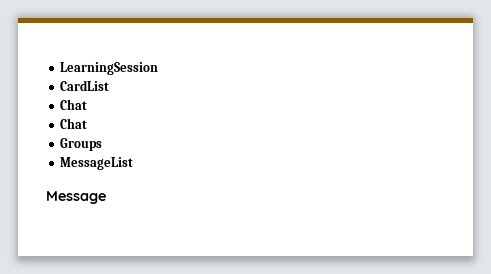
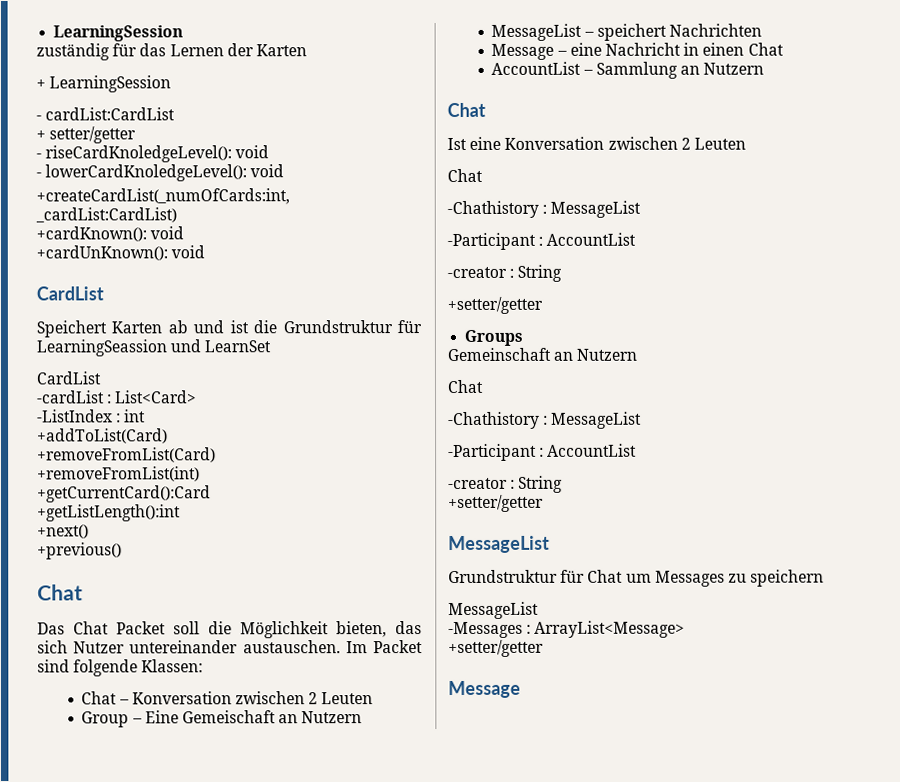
[60,62,159,75] [60,80,110,91] [60,99,88,110] [60,118,88,129] [60,138,103,151] [60,157,134,170] LearningSession // CardList // Chat // Chat // Groups // MessageList -> [53,25,184,42] [36,43,307,61] [36,75,172,93] [36,107,176,121] [36,126,137,144] [36,145,270,163] [36,164,285,182] [36,188,290,205] [35,207,177,223] [36,226,185,242] [36,245,206,261] [36,286,104,301] [36,320,422,338] [36,339,272,357] [36,371,101,385] [36,390,198,404] [37,409,147,423] [37,428,168,444] [37,447,216,463] [37,466,200,482] [37,485,211,503] [37,504,181,522] [37,524,89,539] [37,542,122,560] [37,584,83,601] [37,621,422,639] [37,640,423,654] [37,659,204,677] [81,691,374,705] [81,710,363,728] [491,23,763,41] [491,42,784,60] [491,61,765,79] [447,102,486,118] [447,136,746,151] [447,168,483,183] [447,200,642,219] [447,232,637,251] [447,264,563,282] [447,296,543,315] [464,329,524,346] [447,347,638,362] [447,379,484,394] [448,411,643,430] [448,443,638,462] [448,475,564,493] [448,494,544,513] [448,535,550,554] [448,569,825,587] [448,601,539,620] [448,620,686,639] [448,639,544,658] LearningSession // zuständig für das Lernen der Karten // + LearningSession // - cardList:CardList // + setter/getter // - riseCardKnoledgeLevel(): void // - lowerCardKnoledgeLevel(): void // +createCardList(_numOfCards:int, _cardList:CardList) // +cardKnown(): void // +cardUnKnown(): void // CardList // Speichert Karten ab und ist die Grundstruktur für LearningSeassion und LearnSet // CardList // -cardList : List<Card> // -ListIndex : int // +addToList(Card) // +removeFromList(Card) // +removeFromList(int) // +getCurrentCard():Card // +getListLength():int // +next() // +previous() // Chat // Das Chat Packet soll die Möglichkeit bieten, das sich Nutzer untereinander austauschen. Im Packet sind folgende Klassen: // Chat – Konversation zwischen 2 Leuten // Group – Eine Gemeischaft an Nutzern // MessageList – speichert Nachrichten // Message – eine Nachricht in einen Chat // AccountList – Sammlung an Nutzern // Chat // Ist eine Konversation zwischen 2 Leuten // Chat // -Chathistory : MessageList // -Participant : AccountList // -creator : String // +setter/getter // Groups // Gemeinschaft an Nutzern // Chat // -Chathistory : MessageList // -Participant : AccountList // -creator : String // +setter/getter // MessageList // Grundstruktur für Chat um Messages zu speichern // MessageList // -Messages : ArrayList<Message> // +setter/getter

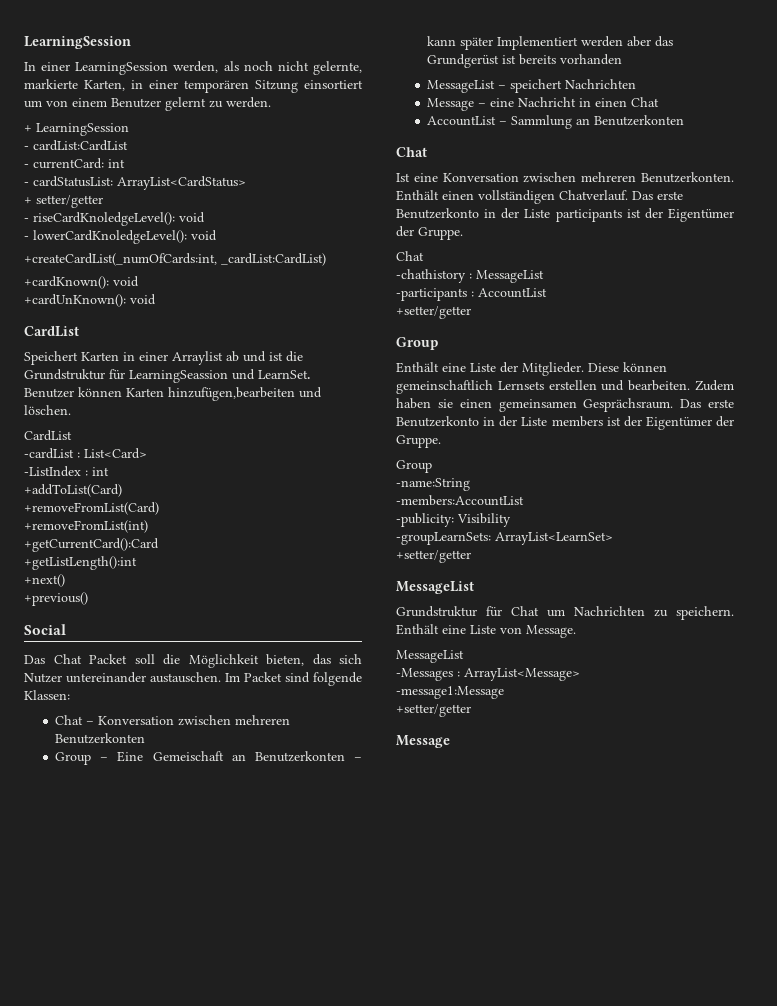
[53,25,184,42] [36,43,307,61] [36,75,172,93] [36,107,176,121] LearningSession // zuständig für das Lernen der Karten // + LearningSession // - cardList:CardList -> [24,36,131,49] [24,61,362,75] [24,79,363,93] [24,97,271,111] [24,123,129,136] [24,140,128,151] [24,158,125,169] [24,176,246,190] LearningSession // In einer LearningSession werden, als noch nicht gelernte, markierte Karten, in einer temporären Sitzung einsortiert um von einem Benutzer gelernt zu werden. // + LearningSession // - cardList:CardList // - currentCard: int // - cardStatusList: ArrayList<CardStatus>
(163, 327) none -> [123,351,223,365] in einer Arraylist
[204,340,272,353] LearnSet -> [258,370,310,379] [24,387,322,401] [24,405,71,415] LearnSet. Benutzer können Karten hinzufügen,bearbeiten und löschen.
[37,584,83,601] Chat -> [24,624,66,635] Social
[308,692,374,705] 2 Leuten -> [235,715,291,725] [55,733,146,744] mehreren Benutzerkonten
[301,711,363,724] Nutzern -> [254,751,362,762] [427,36,674,50] [427,54,623,68] Benutzerkonten – kann später Implementiert werden aber das Grundgerüst ist bereits vorhanden
[703,62,765,75] Nutzern -> [594,115,685,126] Benutzerkonten
[680,137,746,150] [447,168,483,183] [447,200,642,219] [447,232,637,251] [447,264,563,282] [447,296,543,315] [464,329,524,346] [447,347,638,362] [447,379,484,394] [448,411,643,430] [448,443,638,462] [448,475,564,493] 2 Leuten // Chat // -Chathistory : MessageList // -Participant : AccountList // -creator : String // +setter/getter // Groups // Gemeinschaft an Nutzern // Chat // -Chathistory : MessageList // -Participant : AccountList // -creator : String -> [581,172,734,183] [396,190,683,204] [396,208,734,222] [396,226,463,240] [396,251,424,261] [396,269,544,283] [396,288,547,301] [396,306,471,319] [396,337,438,350] [396,362,667,376] [396,380,734,394] [396,398,734,412] [396,416,734,430] [396,435,441,448] [396,460,432,473] [396,478,470,491] [396,495,524,506] [396,513,511,527] [396,532,613,545] mehreren Benutzerkonten. Enthält einen vollständigen Chatverlauf. Das erste Benutzerkonto in der Liste participants ist der Eigentümer der Gruppe. // Chat // -chathistory : MessageList // -participants : AccountList // +setter/getter // Group // Enthält eine Liste der Mitglieder. Diese können gemeinschaftlich Lernsets erstellen und bearbeiten. Zudem haben sie einen gemeinsamen Gesprächsraum. Das erste Benutzerkonto in der Liste members ist der Eigentümer der Gruppe. // Group // -name:String // -members:AccountList // -publicity: Visibility // -groupLearnSets: ArrayList<LearnSet>
[654,569,825,587] Messages zu speichern -> [574,606,734,620] [396,624,576,638] Nachrichten zu speichern. Enthält eine Liste von Message.
(686, 629) none -> [396,686,504,699] // -message1:Message

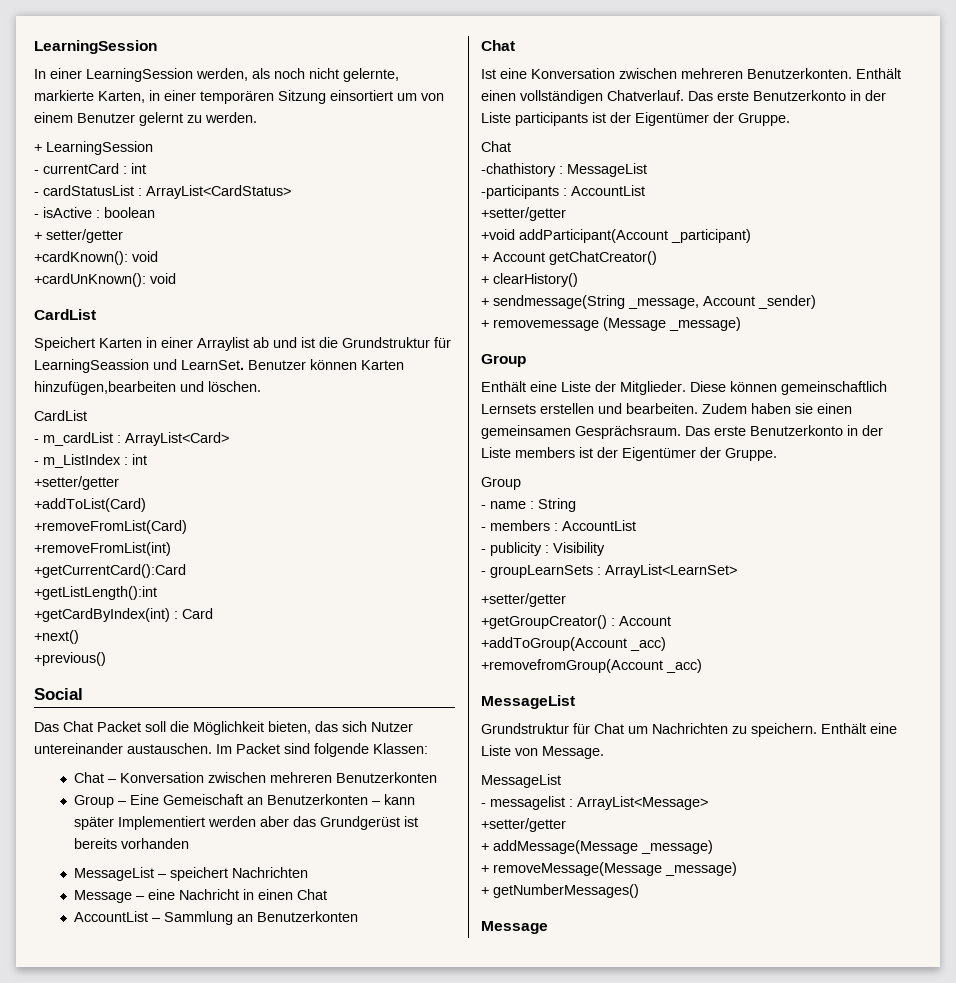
[33,140,128,151] [24,158,104,169] cardList:CardList // - currentCard: -> [43,163,127,174] currentCard :
[33,176,113,187] cardStatusList: -> [43,185,142,196] cardStatusList :
[24,195,103,208] [24,212,205,226] [24,230,217,244] [24,253,326,266] + setter/getter // - riseCardKnoledgeLevel(): void // - lowerCardKnoledgeLevel(): void // +createCardList(_numOfCards:int, _cardList:CardList) -> [34,207,155,218] [34,229,123,243] - isActive : boolean // + setter/getter
[24,448,147,459] [24,466,109,477] -cardList : List<Card> // -ListIndex : int -> [34,432,229,446] [34,454,147,468] [34,476,119,490] - m_cardList : ArrayList<Card> // - m_ListIndex : int // +setter/getter
(137, 563) none -> [34,608,213,622] // +getCardByIndex(int) : Card
(471, 312) none -> [481,229,751,243] [481,251,657,265] [481,273,578,287] [481,295,816,309] [481,317,741,331] // +void addParticipant(Account _participant) // + Account getChatCreator() // + clearHistory() // + sendmessage(String _message, Account _sender) // + removemessage (Message _message)
[396,478,470,491] [396,495,524,506] [396,513,511,527] [396,532,613,545] [396,550,471,563] -name:String // -members:AccountList // -publicity: Visibility // -groupLearnSets: ArrayList<LearnSet> // +setter/getter -> [481,498,576,512] [481,520,636,531] [481,542,605,556] [481,564,737,578] [481,593,566,607] [481,615,671,629] [481,637,666,651] [481,659,702,673] - name : String // - members : AccountList // - publicity : Visibility // - groupLearnSets : ArrayList<LearnSet> // +setter/getter // +getGroupCreator() : Account // +addToGroup(Account _acc) // +removefromGroup(Account _acc)
[396,668,453,681] -Messages -> [481,796,565,810] - messagelist
[396,686,504,699] [396,704,471,717] // -message1:Message // +setter/getter -> [481,818,566,832] [481,840,713,854] [481,862,737,876] [481,884,639,898] // +setter/getter // + addMessage(Message _message) // + removeMessage(Message _message) // + getNumberMessages()

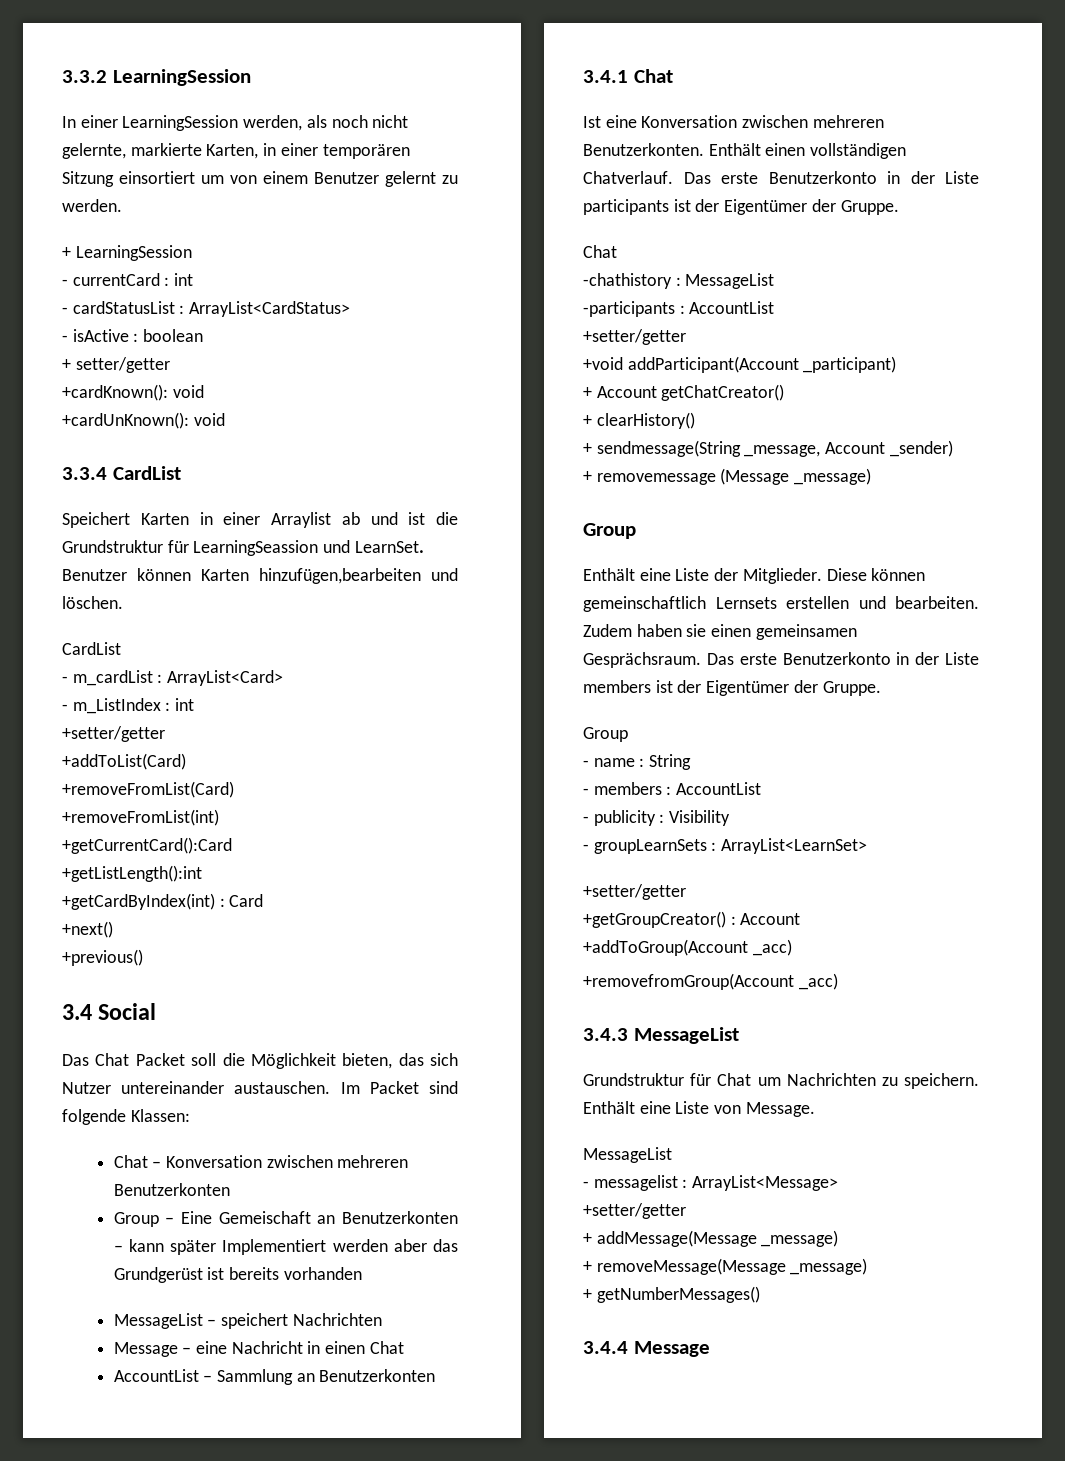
(34, 47) none -> [62,70,107,83] 3.3.2
(176, 278) none -> [62,467,107,480] 3.3.4
(106, 659) none -> [62,1004,92,1020] 3.4
(359, 916) none -> [583,70,628,83] 3.4.1
(702, 666) none -> [583,1028,628,1041] 3.4.3
(639, 891) none -> [583,1341,628,1354] 3.4.4

